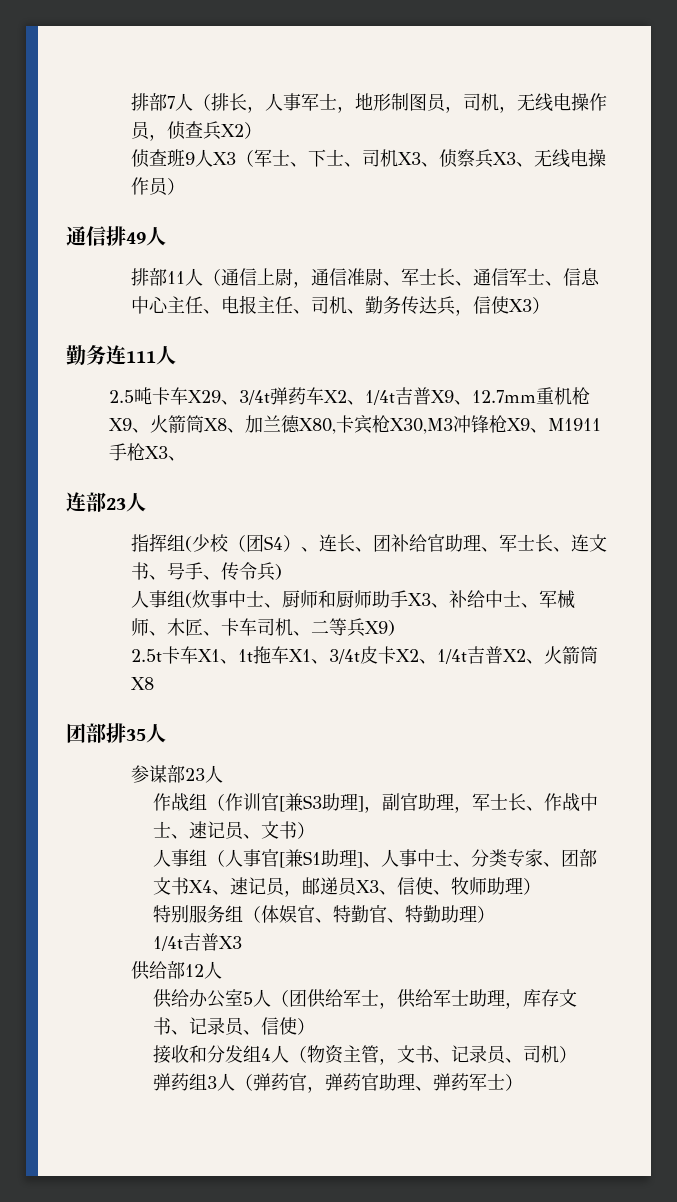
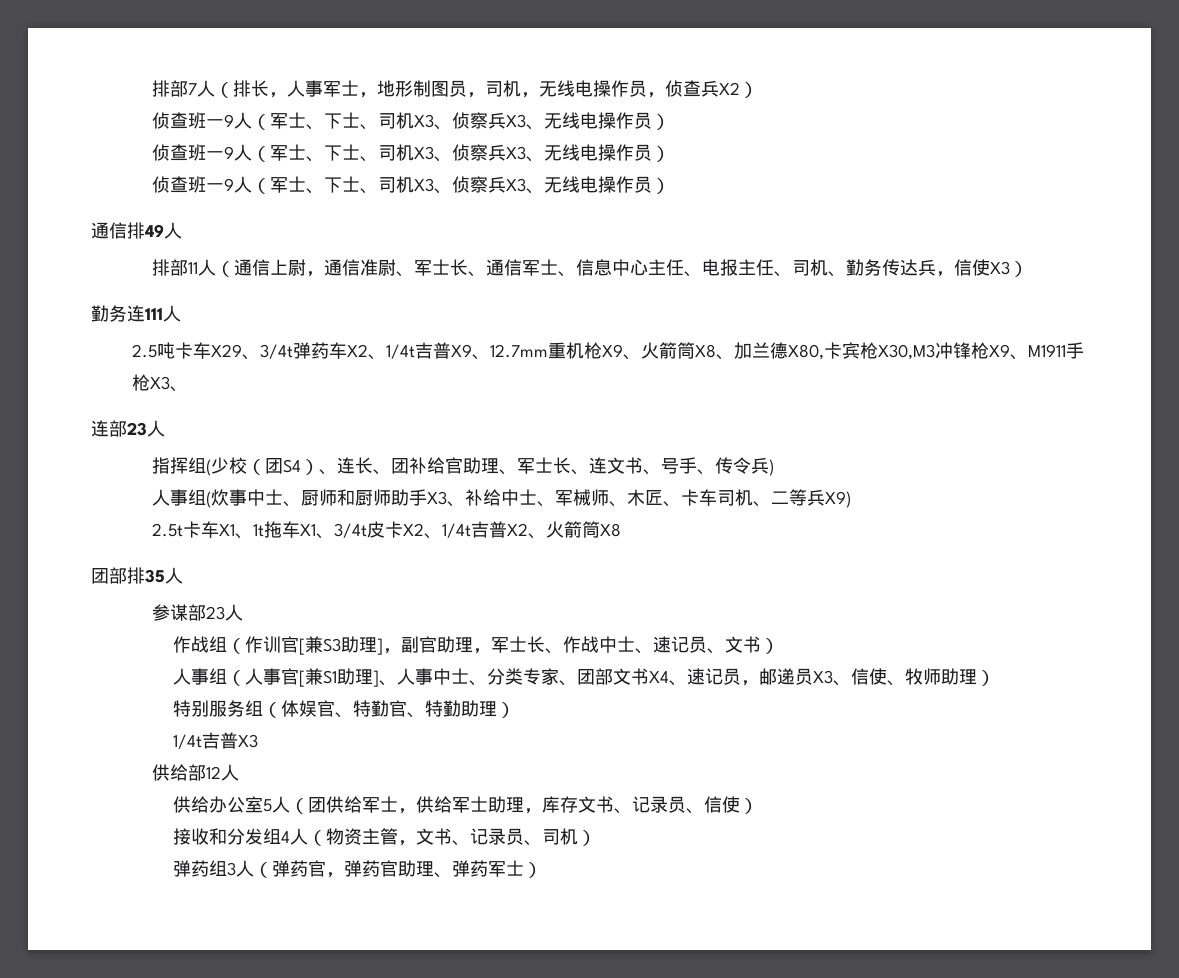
[185,149,237,167] 9人X3 -> [206,112,671,130] [152,144,671,162] [152,176,253,193] 一9人（军士、下士、司机X3、侦察兵X3、无线电操作员） // 侦查班一9人（军士、下士、司机X3、侦察兵X3、无线电操作员） // 侦查班一9人

